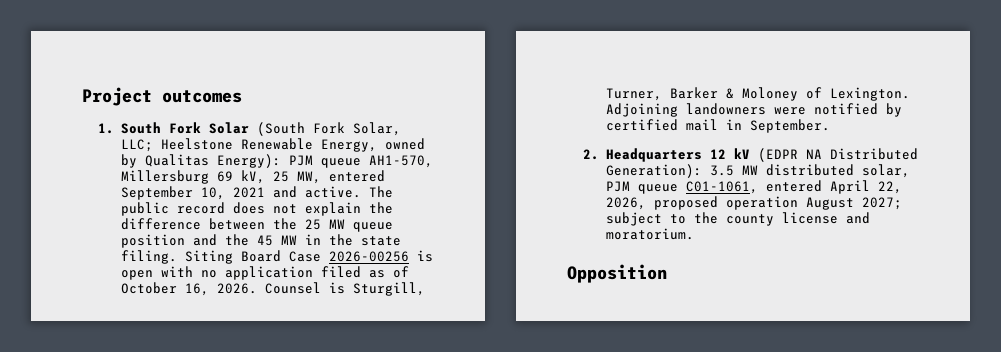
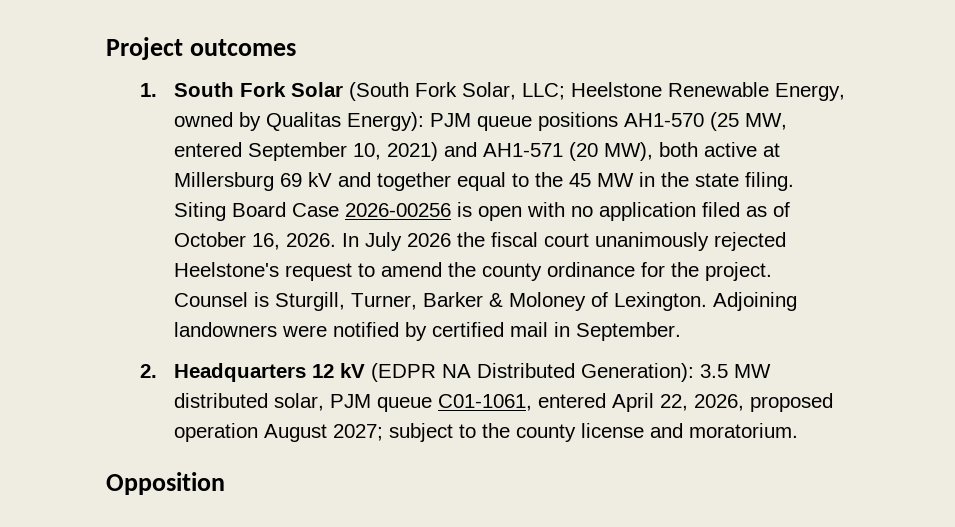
[368,155,433,168] [120,170,385,184] [120,186,393,200] [120,202,393,216] [120,218,393,232] [120,234,217,248] AH1-570, Millersburg 69 kV, 25 MW, entered September 10, 2021 and active. The public record does not explain the difference between the 25 MW queue position and -> [537,112,787,131] [173,142,780,161] [173,172,529,191] positions AH1-570 (25 MW, entered September 10, 2021) and AH1-571 (20 MW), both active at Millersburg 69 kV and together equal to
(257, 288) none -> [341,232,786,251] [173,262,772,281] In July 2026 the fiscal court unanimously rejected Heelstone's request to amend the county ordinance for the project.

